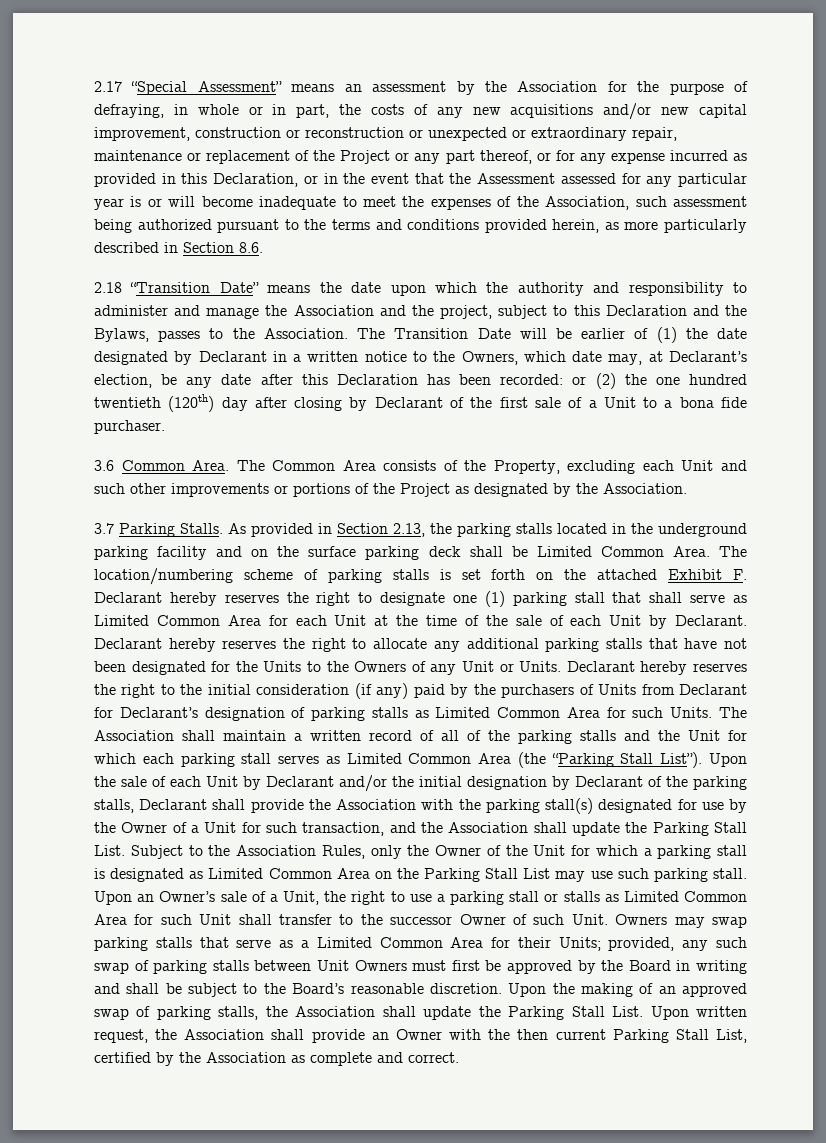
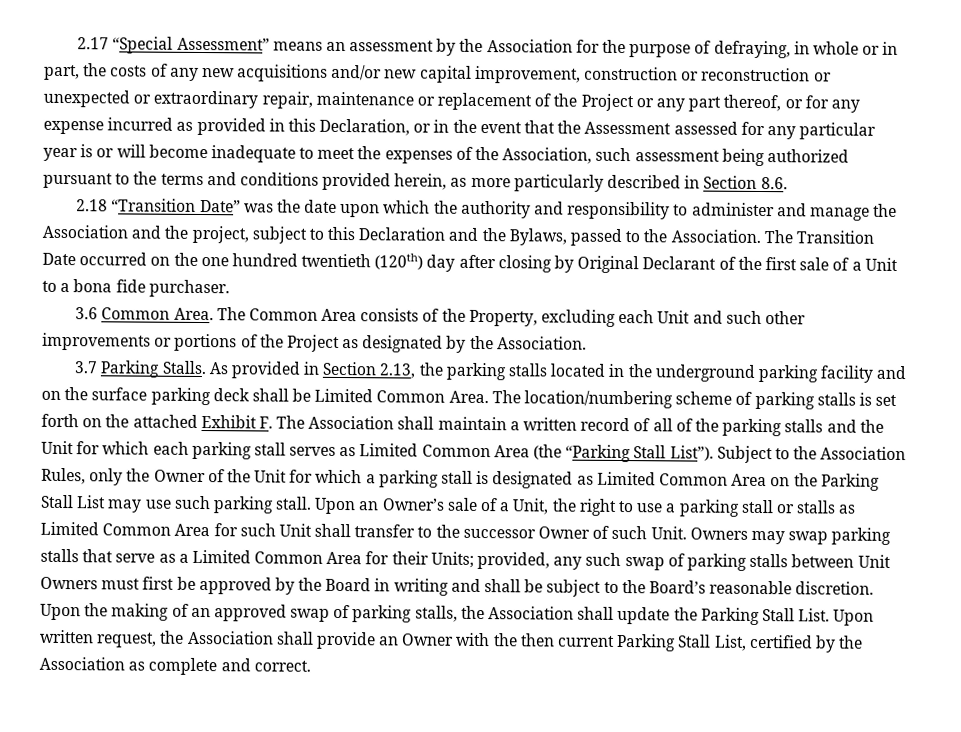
[267,285,311,293] means -> [243,203,274,213] was
[158,330,201,342] passes -> [570,228,623,247] passed
[519,327,747,343] [94,351,748,365] [94,373,616,389] will be earlier of (1) the date designated by Declarant in a written notice to the Owners, which date may, at Declarant’s election, be any date after this Declaration has been recorded: or (2) -> [79,252,171,266] occurred on
(368, 404) none -> [577,255,640,274] Original
[94,591,747,607] [94,615,747,629] [94,638,748,652] [94,661,748,675] [94,683,747,699] [94,707,713,721] Declarant hereby reserves the right to designate one (1) parking stall that shall serve as Limited Common Area for each Unit at the time of the sale of each Unit by Declarant. Declarant hereby reserves the right to allocate any additional parking stalls that have not been designated for the Units to the Owners of any Unit or Units. Declarant hereby reserves the right to the initial consideration (if any) paid by the purchasers of Units from Declarant for Declarant’s designation of parking stalls as Limited Common Area for such Units. -> (273, 422) none
[708,753,747,767] [94,775,747,792] [94,798,748,814] [94,822,748,836] [94,845,125,856] Upon the sale of each Unit by Declarant and/or the initial designation by Declarant of the parking stalls, Declarant shall provide the Association with the parking stall(s) designated for use by the Owner of a Unit for such transaction, and the Association shall update the Parking Stall List. -> (714, 453) none

